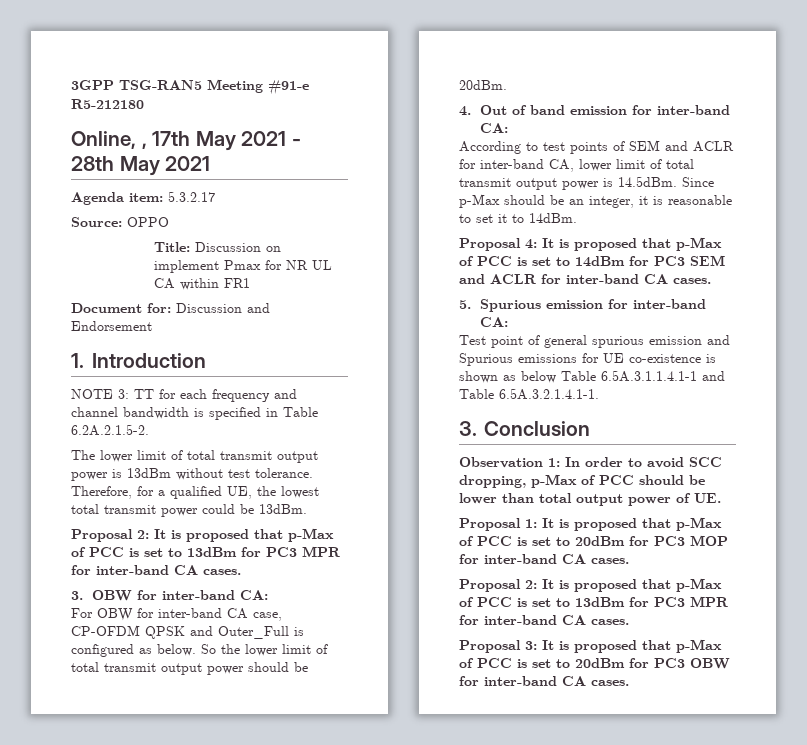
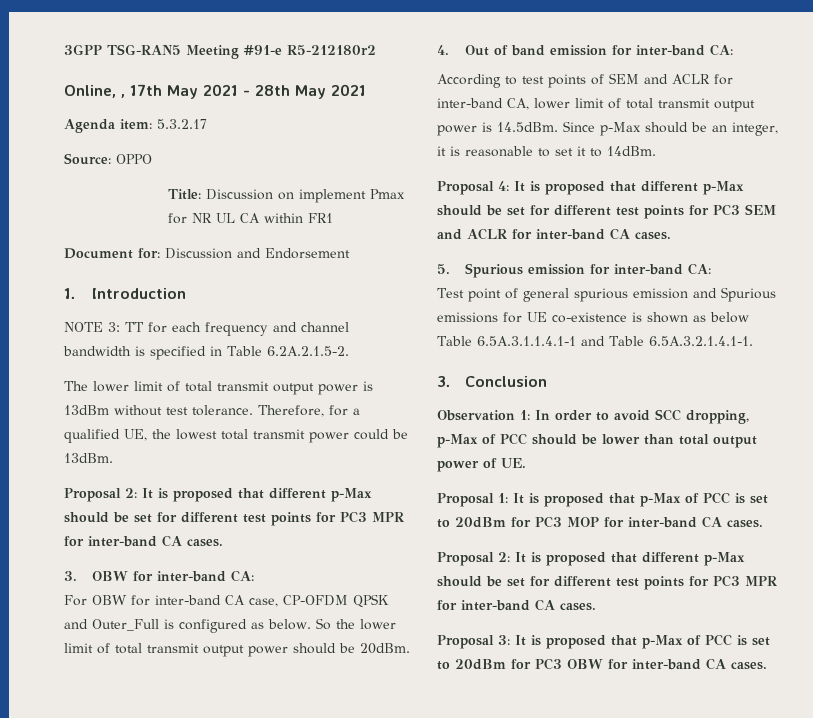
[71,99,144,109] R5-212180 -> [287,45,376,55] R5-212180r2
[288,528,334,542] [71,547,237,557] p-Max of PCC is set to 13dBm -> [269,488,372,502] [64,512,311,526] different p-Max should be set for different test points
[676,237,722,251] [459,256,625,267] p-Max of PCC is set to 14dBm -> [641,181,744,195] [437,205,684,219] different p-Max should be set for different test points
[676,578,722,592] [459,597,625,607] p-Max of PCC is set to 13dBm -> [642,552,745,566] [437,576,684,590] different p-Max should be set for different test points

